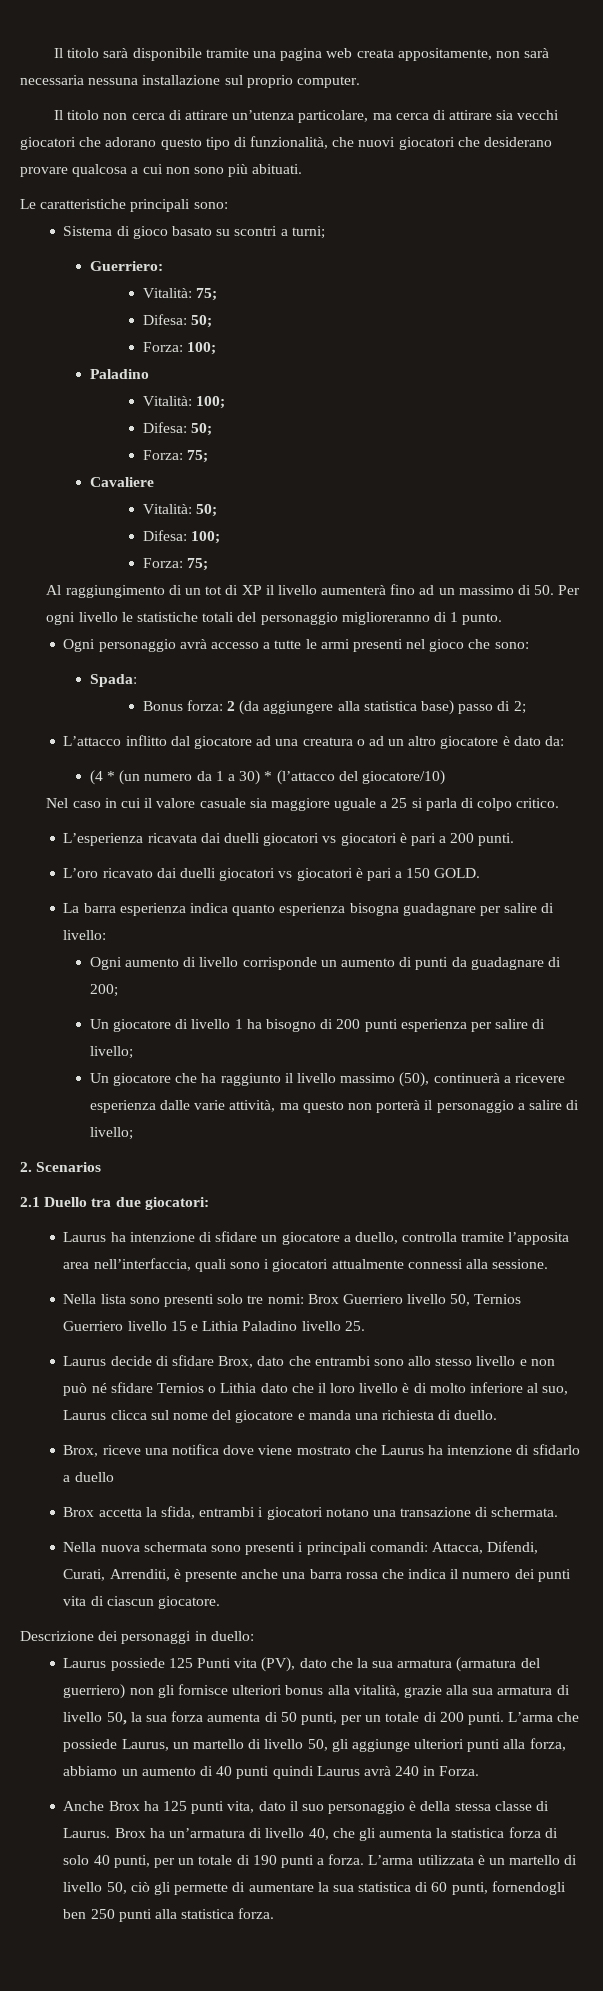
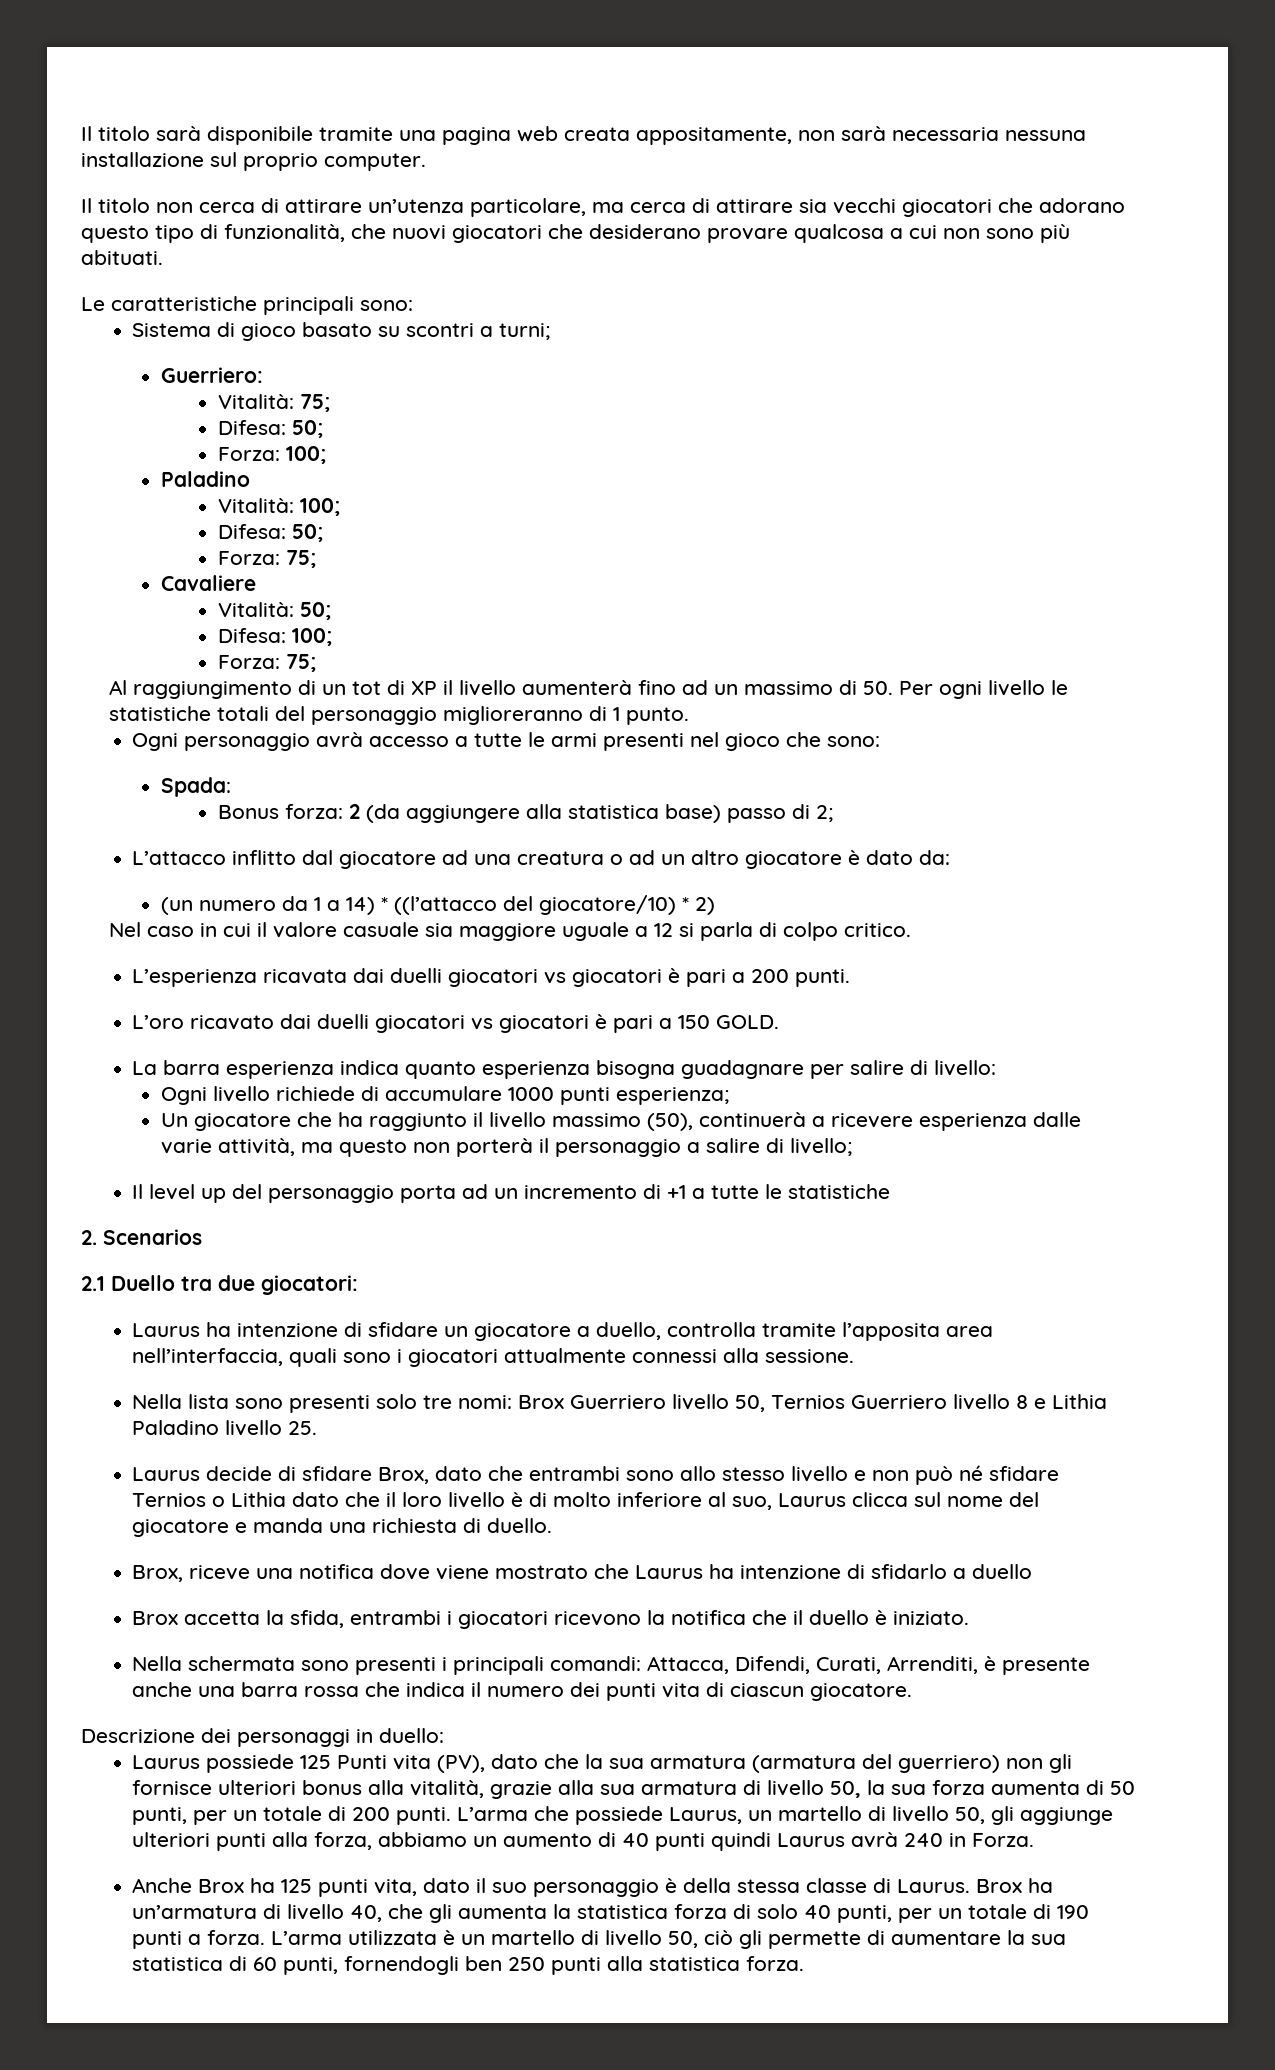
[89,770,116,785] (4 * -> (951, 857) none
[239,770,335,785] 30) * (l’attacco -> [345,896,497,915] 14) * ((l’attacco
(445, 777) none -> [681,897,715,915] * 2)
[391,798,408,808] 25 -> [654,923,674,937] 12
[125,957,561,970] [89,984,118,997] [89,1019,546,1032] [89,1046,133,1059] aumento di livello corrisponde un aumento di punti da guadagnare di 200; // Un giocatore di livello 1 ha bisogno di 200 punti esperienza per salire di livello; -> [212,1086,729,1105] livello richiede di accumulare 1000 punti esperienza;
(133, 1133) none -> [132,1184,891,1203] // Il level up del personaggio porta ad un incremento di +1 a tutte le statistiche
[170,1321,187,1331] 15 -> [1016,1395,1029,1409] 8
[325,1507,559,1517] [63,1542,140,1552] notano una transazione di schermata. // Nella nuova -> [554,1610,970,1626] [132,1656,183,1671] ricevono la notifica che il duello è iniziato. // Nella

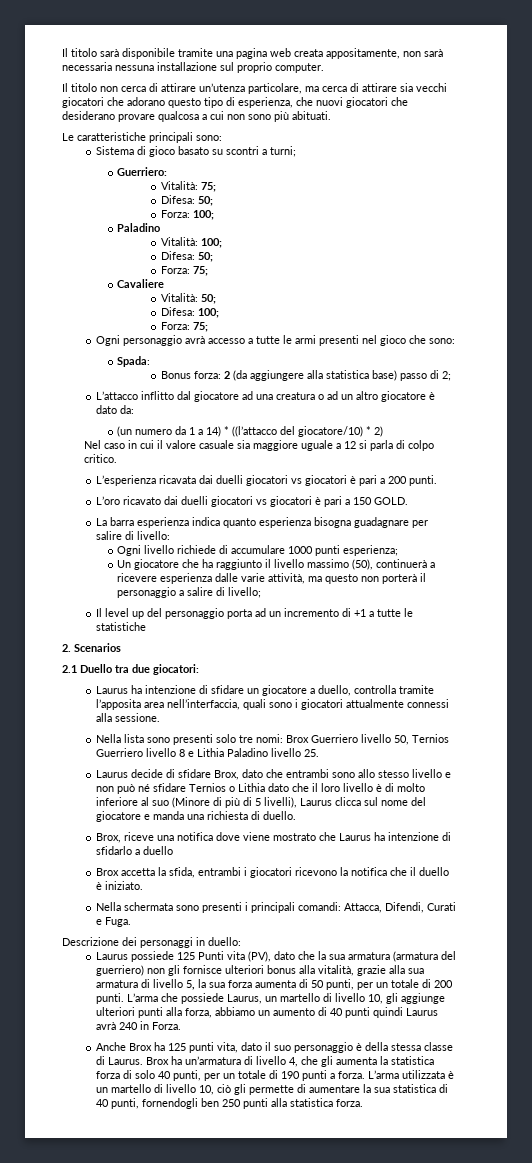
[224,224,345,242] funzionalità, -> [238,97,293,108] esperienza,
[109,680,1069,699] [109,706,690,725] // Al raggiungimento di un tot di XP il livello aumenterà fino ad un massimo di 50. Per ogni livello le statistiche totali del personaggio miglioreranno di 1 punto. -> (208, 327) none
[732,1496,773,1510] suo, -> [151,797,297,808] suo (Minore di più di 5 livelli),
[816,1656,1091,1675] [132,1682,913,1701] Curati, Arrenditi, è presente anche una barra rossa che indica il numero dei punti vita di ciascun giocatore. -> [426,902,456,911] [95,917,131,927] Curati e Fuga.
[830,1781,862,1798] 50, -> [185,980,195,990] 5,
[955,1807,986,1824] 50, -> [367,994,383,1004] 10,
[350,1905,383,1922] 40, -> [288,1057,298,1067] 4,
[668,1931,699,1948] 50, -> [198,1085,214,1095] 10,
[253,1957,278,1971] 60 -> [95,1099,109,1107] 40

